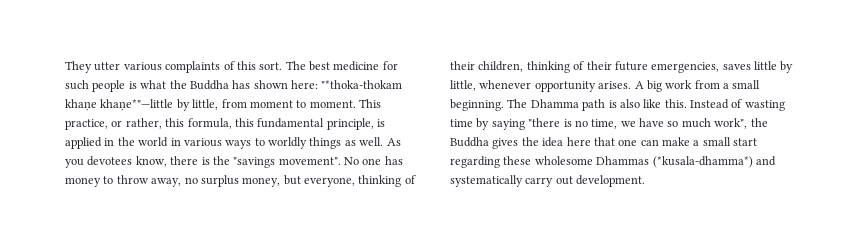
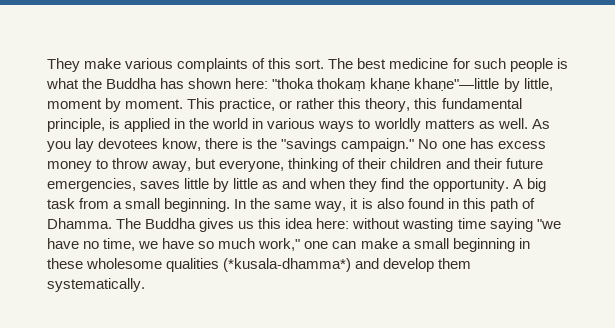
[94,62,121,71] utter -> [84,58,122,69] make
[321,80,403,89] [65,99,307,111] "*thoka-thokam khaṇe khaṇe*"—little by little, from moment to -> [272,78,553,92] [47,98,122,112] "thoka thokaṃ khaṇe khaṇe"—little by little, moment by
[125,118,232,129] rather, this formula, -> [296,98,411,112] rather this theory,
[309,137,342,149] things -> [424,119,475,129] matters
(84, 163) none -> [75,138,95,152] lay
[278,157,341,165] movement". -> [341,138,415,152] campaign."
(403, 160) none -> [497,141,546,149] excess
[184,175,281,187] no surplus money, -> (192, 166) none
[478,61,585,73] children, thinking of -> [390,158,470,169] children and
[450,80,632,92] little, whenever opportunity arises. -> [233,178,509,192] little as and when they find the opportunity.
[665,80,693,89] work -> [47,198,75,209] task
[507,99,785,111] [450,118,572,130] The Dhamma path is also like this. Instead of wasting time by saying "there is -> [234,198,535,212] [47,218,561,232] [47,238,79,249] In the same way, it is also found in this path of Dhamma. The Buddha gives us this idea here: without wasting time saying "we have
[714,118,768,129] [450,137,615,149] work", the Buddha gives the idea here that -> [258,238,301,251] work,"
[733,138,758,146] [450,156,500,168] start regarding -> [452,238,530,252] beginning in
[596,156,650,165] Dhammas -> [166,258,220,272] qualities
[450,175,646,187] systematically carry out development. -> [383,258,472,272] [47,278,145,292] develop them systematically.

